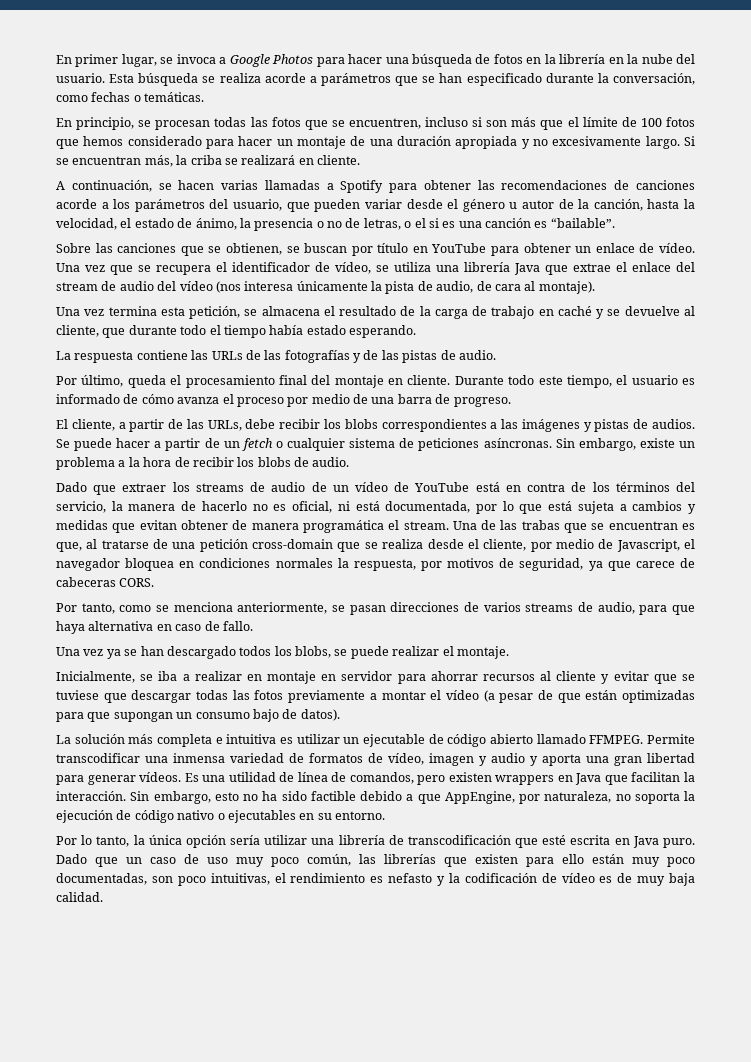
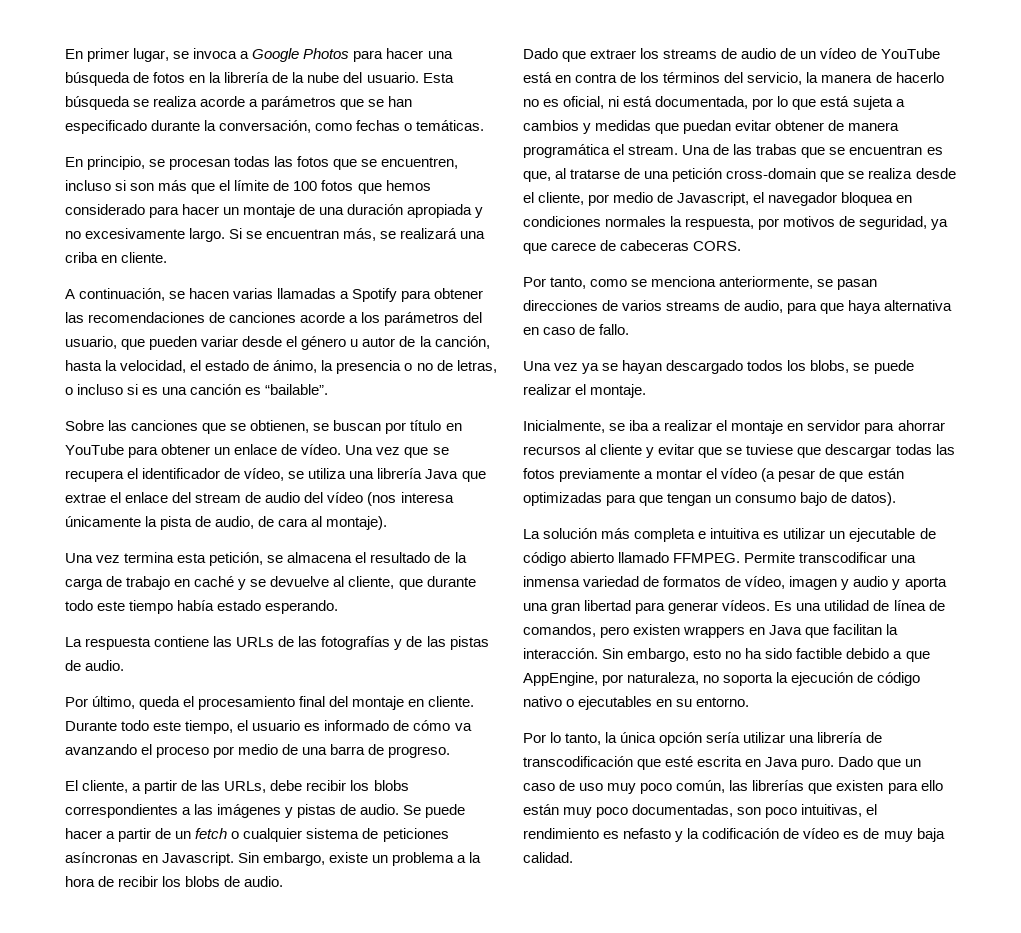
[608,57,624,64] en -> [272,72,289,83] de
[176,155,296,165] la criba se realizará -> [380,228,486,239] [65,252,98,263] se realizará una criba
[414,218,426,228] el -> [77,384,124,395] incluso
[209,325,221,335] el -> [97,601,126,611] este
[177,397,220,404] avanza -> [454,723,472,731] [65,744,137,755] va avanzando
[652,419,696,429] audios. -> [360,804,400,815] audio.
[483,438,552,448] asíncronas. -> [65,852,235,866] asíncronas en Javascript.
[139,520,177,530] evitan -> [683,120,772,134] puedan evitar
[140,646,164,656] han -> [622,360,663,374] hayan
[246,674,262,681] en -> [716,420,728,431] el
[113,712,173,722] supongan -> [667,493,712,506] tengan

